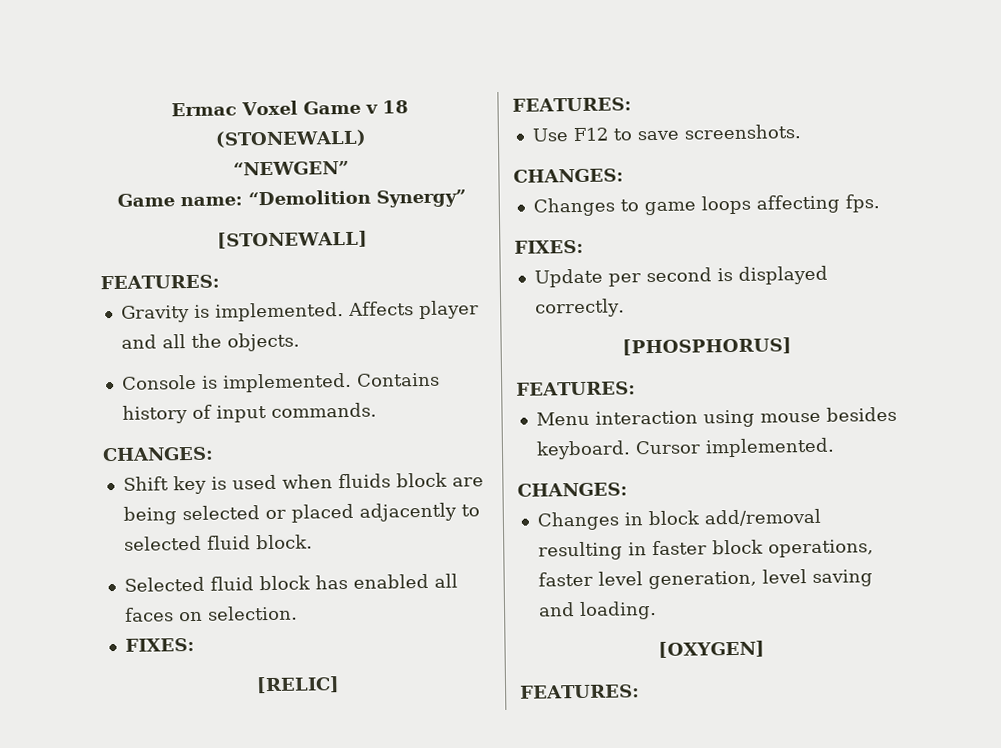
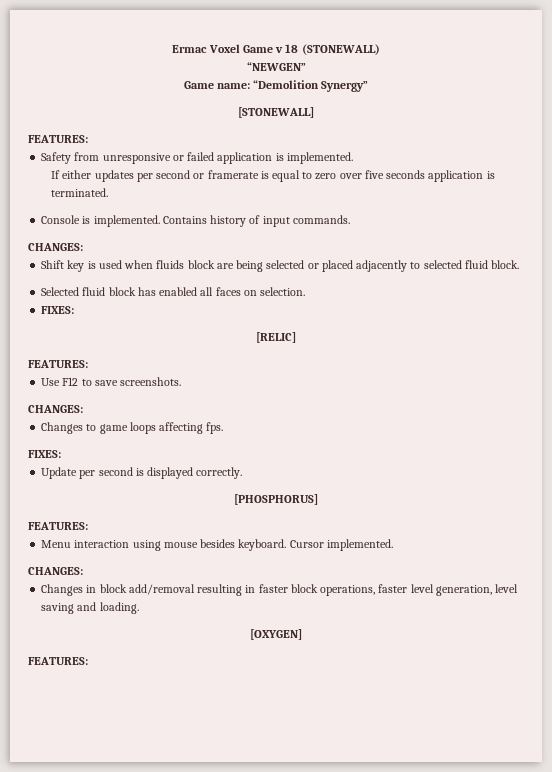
[120,300,479,323] [120,332,300,352] Gravity is implemented. Affects player and all the objects. -> [41,152,353,164] [51,170,495,182] [51,188,109,197] Safety from unresponsive or failed application is implemented. // If either updates per second or framerate is equal to zero over five seconds application is terminated.

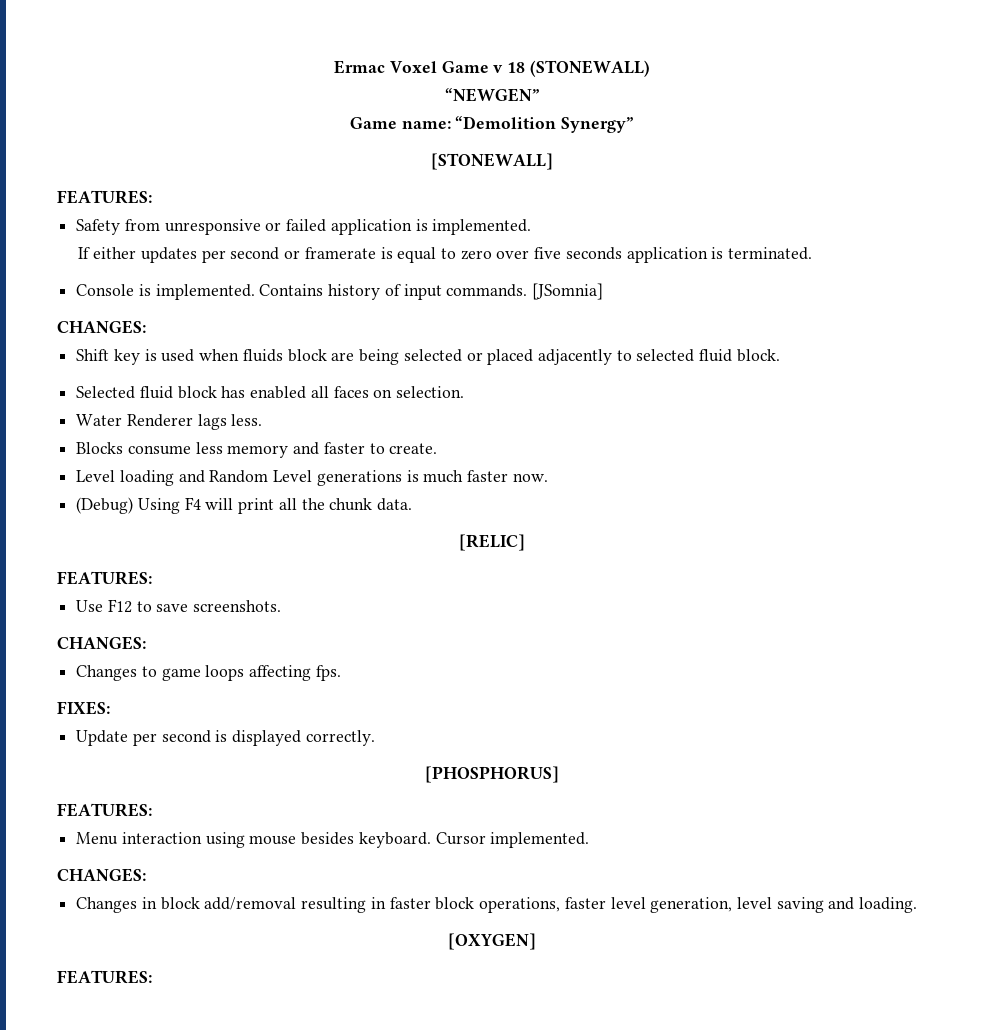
(350, 219) none -> [532,283,604,300] [JSomnia]
[41,306,75,314] FIXES: -> [76,414,263,430] [76,442,438,458] [76,470,548,486] [76,497,413,514] Water Renderer lags less. // Blocks consume less memory and faster to create. // Level loading and Random Level generations is much faster now. // (Debug) Using F4 will print all the chunk data.

